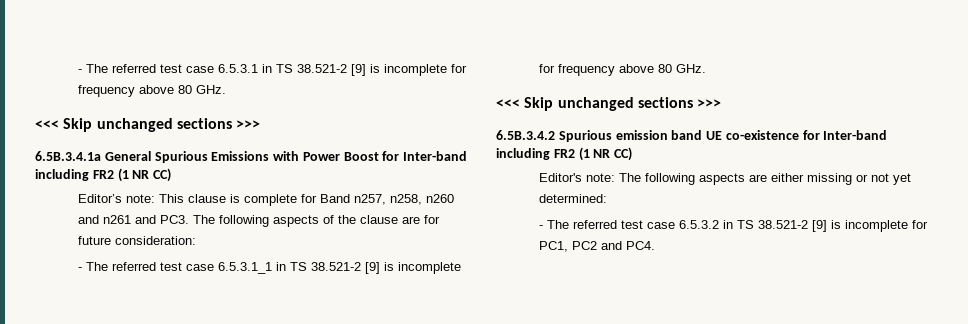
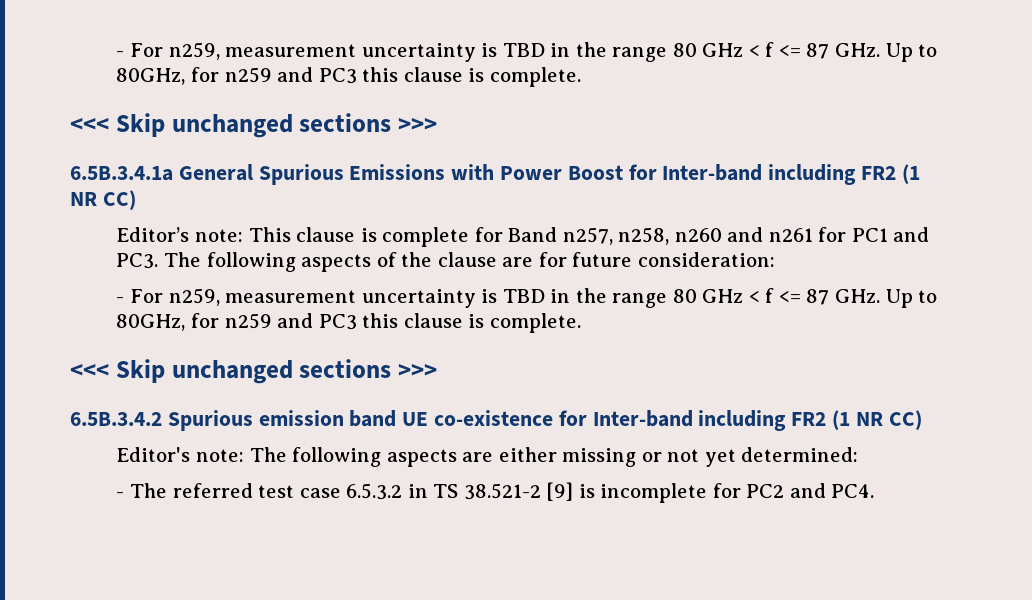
[77,64,467,76] [77,85,226,97] - The referred test case 6.5.3.1 in TS 38.521-2 [9] is incomplete for frequency above 80 GHz. -> [116,42,938,62] [116,67,581,87] - For n259, measurement uncertainty is TBD in the range 80 GHz < f <= 87 GHz. Up to 80GHz, for n259 and PC3 this clause is complete.
(131, 219) none -> [818,227,888,242] for PC1
[85,262,461,274] [538,64,706,76] The referred test case 6.5.3.1_1 in TS 38.521-2 [9] is incomplete for frequency above 80 GHz. -> [130,288,938,308] [116,313,581,333] For n259, measurement uncertainty is TBD in the range 80 GHz < f <= 87 GHz. Up to 80GHz, for n259 and PC3 this clause is complete.
[538,241,568,252] PC1, -> (741, 490) none

